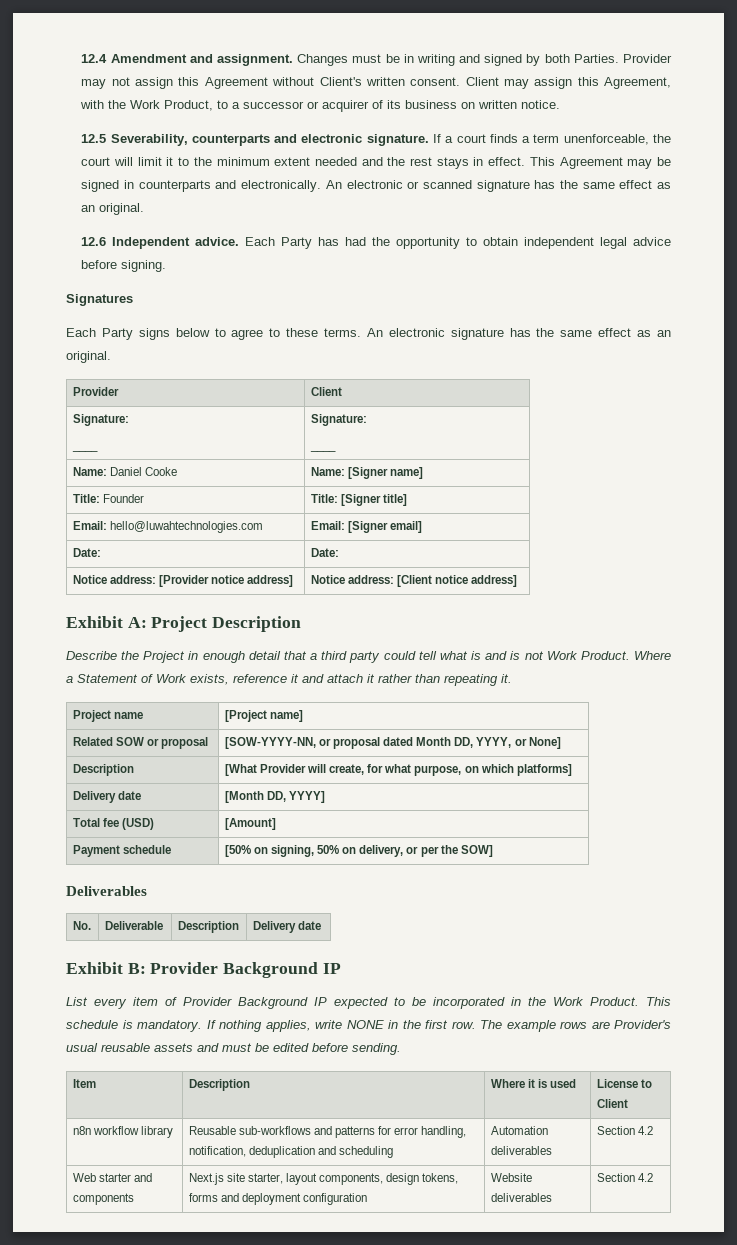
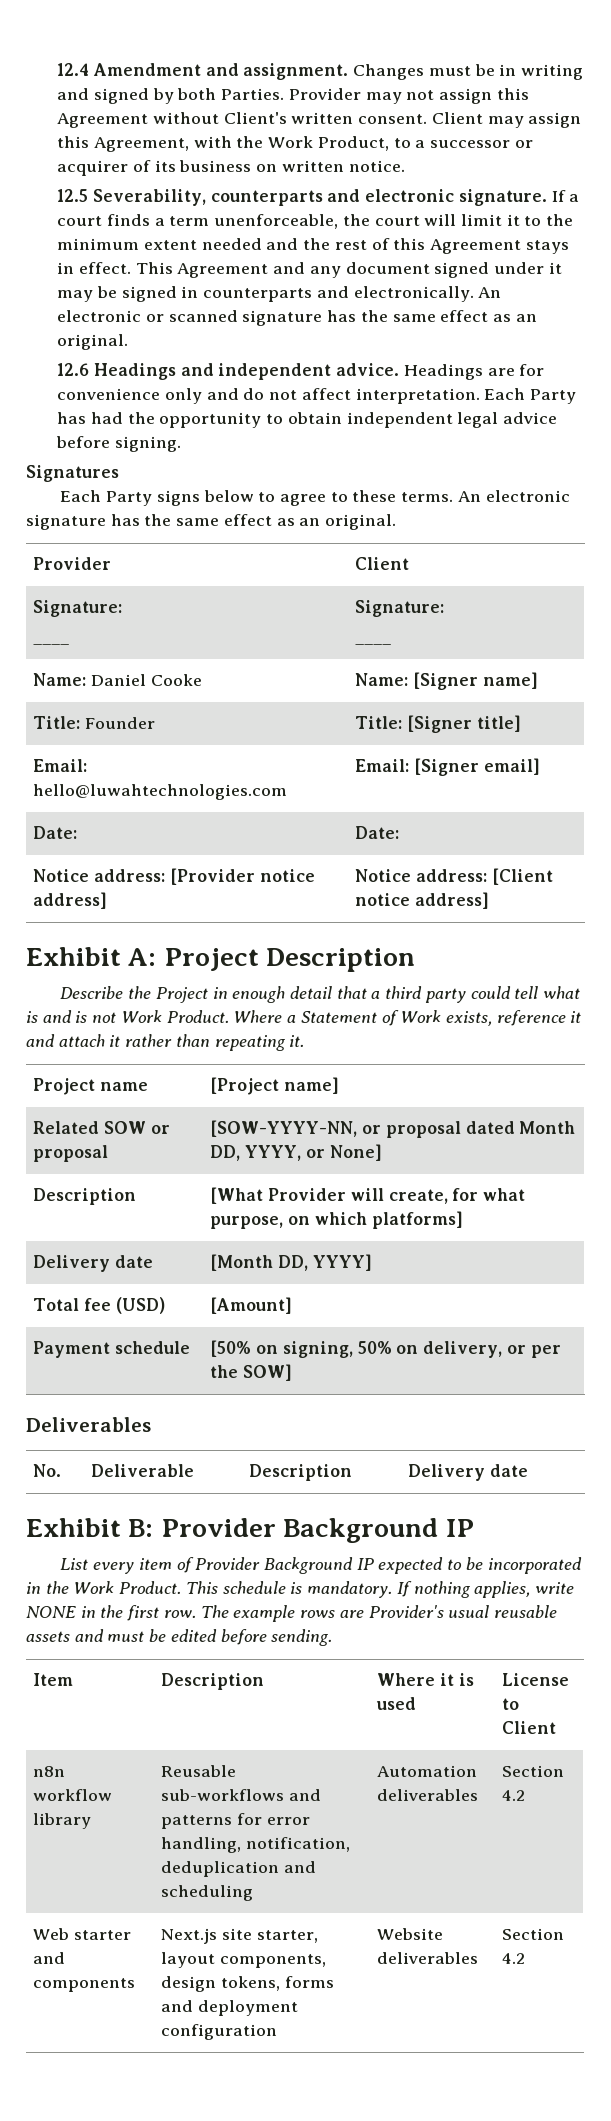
(433, 161) none -> [371,238,522,254] of this Agreement
(623, 163) none -> [273,262,562,278] and any document signed under it
[112,237,240,249] Independent advice. -> [93,363,545,380] [57,388,480,404] Headings and independent advice. Headings are for convenience only and do not affect interpretation.

